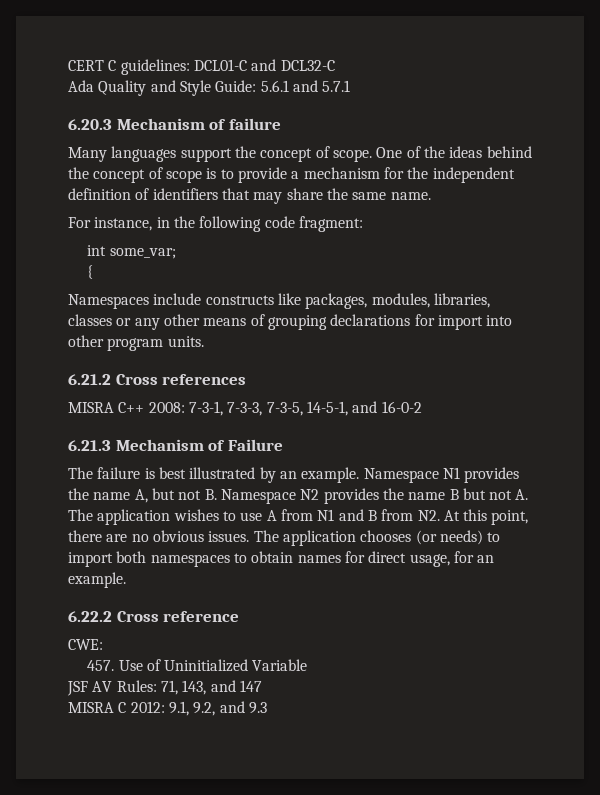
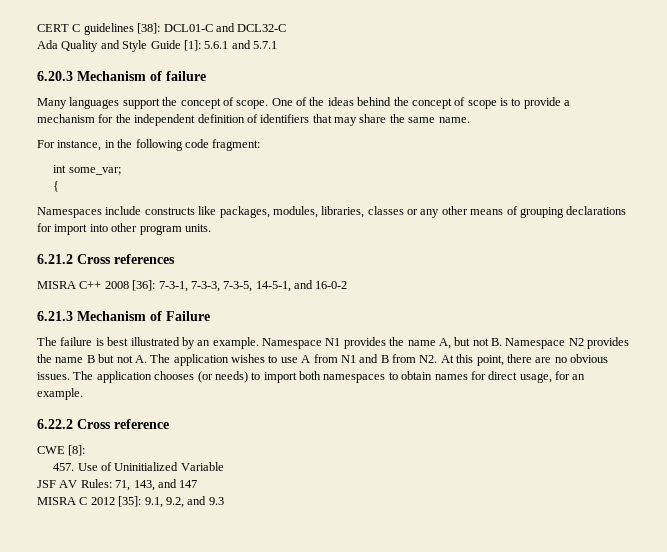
[120,59,190,75] guidelines: -> [83,23,161,35] guidelines [38]:
[215,80,257,92] Guide: -> [150,40,201,51] Guide [1]:
[148,402,185,413] 2008: -> [104,280,156,291] 2008 [36]:
[68,639,103,650] CWE: -> [37,445,86,456] CWE [8]:
[130,701,165,713] 2012: -> [90,496,142,507] 2012 [35]:

